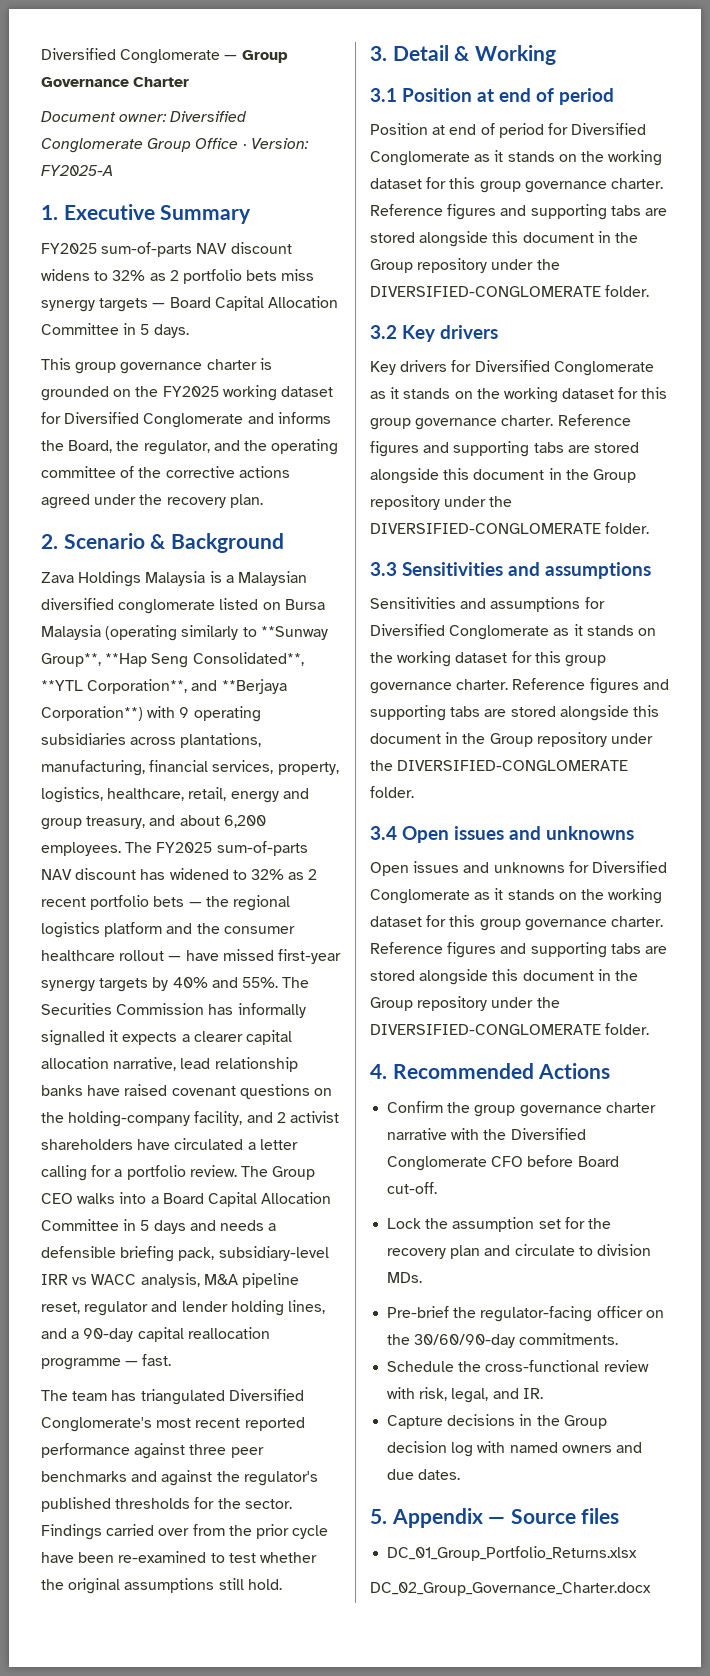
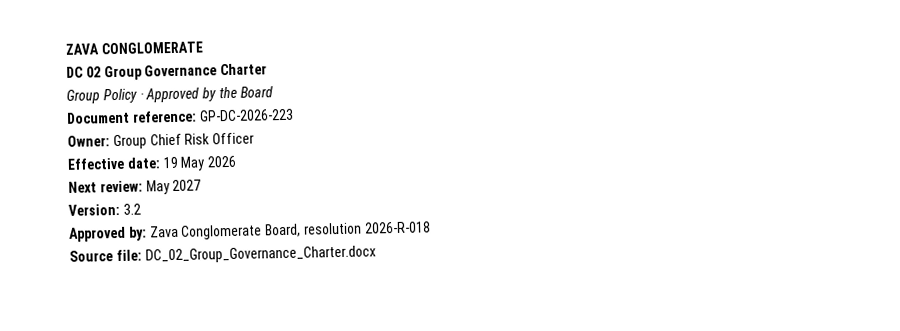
[41,48,238,64] Diversified Conglomerate — -> [65,41,203,55] [66,66,101,78] ZAVA CONGLOMERATE // DC 02
[41,111,248,122] [41,138,309,153] [41,165,113,176] [41,204,252,224] [41,242,292,257] [41,269,315,284] [41,296,338,312] [41,323,189,338] [41,358,272,374] [41,385,333,401] [41,412,331,428] [41,439,339,455] [41,466,290,478] [41,494,263,509] [41,533,284,553] [41,571,307,587] [41,598,325,614] [41,625,328,641] [41,652,304,668] [41,679,287,694] [41,706,261,722] [41,733,262,748] [41,760,339,776] [41,787,309,803] [41,815,266,830] [41,841,308,856] [41,868,318,880] [41,895,290,911] [41,922,295,938] [41,949,341,964] [41,977,310,992] [41,1003,306,1018] [41,1030,292,1046] [41,1057,298,1072] [41,1084,332,1099] [41,1111,339,1127] [41,1138,298,1150] [41,1165,316,1181] [41,1192,332,1207] [41,1219,277,1234] [41,1246,329,1262] [41,1273,299,1288] [41,1300,325,1316] [41,1327,270,1342] [41,1354,172,1370] [41,1389,304,1405] [41,1417,305,1432] [41,1443,264,1459] [41,1470,318,1486] [41,1497,292,1512] [41,1524,329,1540] [41,1551,317,1563] [41,1578,282,1594] [370,45,556,65] [370,88,614,105] [370,123,647,138] [370,150,663,166] [370,177,663,193] [370,204,667,220] [370,231,638,247] [370,258,560,273] [370,285,650,297] [370,325,498,342] [370,360,654,376] [370,387,668,403] [370,414,631,430] [370,441,639,457] [370,468,636,484] [370,495,513,510] [370,522,650,534] [370,562,651,579] [370,597,605,612] [370,624,656,640] [370,651,606,667] [370,678,669,694] [370,705,659,721] [370,732,653,747] [370,760,629,771] [370,786,414,798] [370,826,634,843] [370,861,667,876] [370,888,663,904] [370,915,663,931] [370,942,667,958] [370,969,638,985] [370,996,560,1011] [370,1023,650,1035] [370,1063,611,1079] [387,1101,656,1117] [387,1128,586,1140] [387,1155,619,1171] [387,1182,438,1194] [387,1217,611,1232] [387,1244,651,1259] [387,1272,423,1283] [387,1306,664,1322] [387,1333,619,1348] [387,1360,649,1372] [387,1387,543,1403] [387,1414,607,1429] [387,1441,642,1457] [387,1469,461,1480] [370,1508,620,1528] [387,1546,638,1561] Document owner: Diversified Conglomerate Group Office · Version: FY2025-A // 1. Executive Summary // FY2025 sum-of-parts NAV discount widens to 32% as 2 portfolio bets miss synergy targets — Board Capital Allocation Committee in 5 days. // This group governance charter is grounded on the FY2025 working dataset for Diversified Conglomerate and informs the Board, the regulator, and the operating committee of the corrective actions agreed under the recovery plan. // 2. Scenario & Background // Zava Holdings Malaysia is a Malaysian diversified conglomerate listed on Bursa Malaysia (operating similarly to **Sunway Group**, **Hap Seng Consolidated**, **YTL Corporation**, and **Berjaya Corporation**) with 9 operating subsidiaries across plantations, manufacturing, financial services, property, logistics, healthcare, retail, energy and group treasury, and about 6,200 employees. The FY2025 sum-of-parts NAV discount has widened to 32% as 2 recent portfolio bets — the regional logistics platform and the consumer healthcare rollout — have missed first-year synergy targets by 40% and 55%. The Securities Commission has informally signalled it expects a clearer capital allocation narrative, lead relationship banks have raised covenant questions on the holding-company facility, and 2 activist shareholders have circulated a letter calling for a portfolio review. The Group CEO walks into a Board Capital Allocation Committee in 5 days and needs a defensible briefing pack, subsidiary-level IRR vs WACC analysis, M&A pipeline reset, regulator and lender holding lines, and a 90-day capital reallocation programme — fast. // The team has triangulated Diversified Conglomerate's most recent reported performance against three peer benchmarks and against the regulator's published thresholds for the sector. Findings carried over from the prior cycle have been re-examined to test whether the original assumptions still hold. // 3. Detail & Working // 3.1 Position at end of period // Position at end of period for Diversified Conglomerate as it stands on the working dataset for this group governance charter. Reference figures and supporting tabs are stored alongside this document in the Group repository under the DIVERSIFIED-CONGLOMERATE folder. // 3.2 Key drivers // Key drivers for Diversified Conglomerate as it stands on the working dataset for this group governance charter. Reference figures and supporting tabs are stored alongside this document in the Group repository under the DIVERSIFIED-CONGLOMERATE folder. // 3.3 Sensitivities and assumptions // Sensitivities and assumptions for Diversified Conglomerate as it stands on the working dataset for this group governance charter. Reference figures and supporting tabs are stored alongside this document in the Group repository under the DIVERSIFIED-CONGLOMERATE folder. // 3.4 Open issues and unknowns // Open issues and unknowns for Diversified Conglomerate as it stands on the working dataset for this group governance charter. Reference figures and supporting tabs are stored alongside this document in the Group repository under the DIVERSIFIED-CONGLOMERATE folder. // 4. Recommended Actions // Confirm the group governance charter narrative with the Diversified Conglomerate CFO before Board cut-off. // Lock the assumption set for the recovery plan and circulate to division MDs. // Pre-brief the regulator-facing officer on the 30/60/90-day commitments. // Schedule the cross-functional review with risk, legal, and IR. // Capture decisions in the Group decision log with named owners and due dates. // 5. Appendix — Source files // DC_01_Group_Portfolio_Returns.xlsx // -> [66,86,273,104] [66,108,294,124] [67,132,255,150] [67,155,237,171] [68,179,202,195] [68,203,141,216] [69,221,431,242] [69,249,142,262] Group Policy · Approved by the Board // Document reference: GP-DC-2026-223 // Owner: Group Chief Risk Officer // Effective date: 19 May 2026 // Next review: May 2027 // Version: 3.2 // Approved by: Zava Conglomerate Board, resolution 2026-R-018 // Source file:

